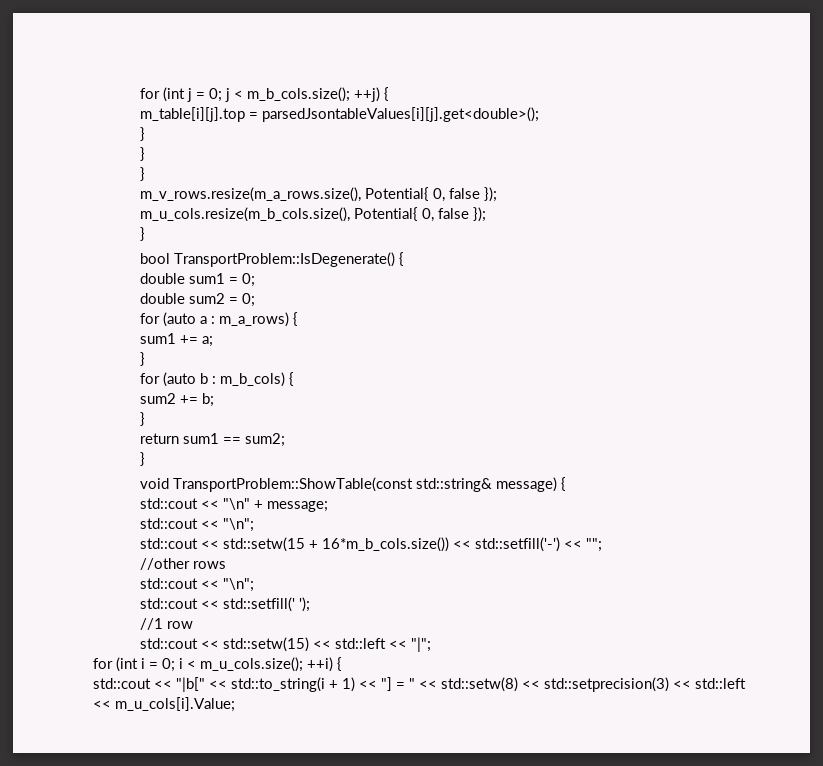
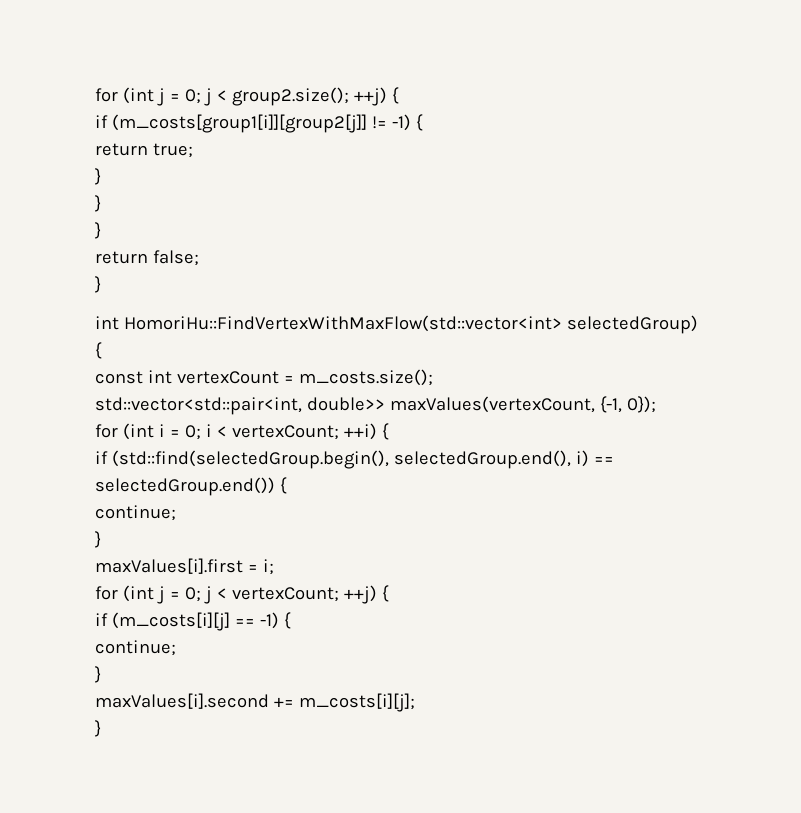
[140,87,390,102] [140,107,540,122] [140,127,146,141] [140,147,146,161] [140,167,146,181] [140,187,498,202] [140,207,487,222] [140,227,146,241] [140,252,405,267] [140,273,256,287] [140,293,256,307] [140,312,299,327] [140,333,214,347] [140,352,146,366] [140,372,295,387] [140,393,215,407] [140,412,146,426] [140,433,286,447] [140,452,146,466] [140,477,567,492] [140,498,329,512] [140,518,255,532] [140,537,603,552] [140,558,227,570] [140,578,255,592] [140,597,311,612] [140,618,194,630] [140,637,432,652] for (int j = 0; j < m_b_cols.size(); ++j) { // m_table[i][j].top = parsedJsontableValues[i][j].get<double>(); // } // } // } // m_v_rows.resize(m_a_rows.size(), Potential{ 0, false }); // m_u_cols.resize(m_b_cols.size(), Potential{ 0, false }); // } // bool TransportProblem::IsDegenerate() { // double sum1 = 0; // double sum2 = 0; // for (auto a : m_a_rows) { // sum1 += a; // } // for (auto b : m_b_cols) { // sum2 += b; // } // return sum1 == sum2; // } // void TransportProblem::ShowTable(const std::string& message) { // std::cout << "\n" + message; // std::cout << "\n"; // std::cout << std::setw(15 + 16*m_b_cols.size()) << std::setfill('-') << ""; // //other rows // std::cout << "\n"; // std::cout << std::setfill(' '); // //1 row // std::cout << std::setw(15) << std::left << "|"; -> [95,87,399,106] [95,114,423,133] [95,143,193,158] [95,168,101,185] [95,195,101,212] [95,222,101,239] [95,250,199,266] [95,276,101,293] [95,315,698,334] [95,342,102,359] [95,369,433,386] [95,396,656,415] for (int j = 0; j < group2.size(); ++j) { // if (m_costs[group1[i]][group2[j]] != -1) { // return true; // } // } // } // return false; // } // int HomoriHu::FindVertexWithMaxFlow(std::vector<int> selectedGroup) { // const int vertexCount = m_costs.size(); // std::vector<std::pair<int, double>> maxValues(vertexCount, {-1, 0});
[200,657,303,672] m_u_cols.size(); -> [231,425,339,440] vertexCount;
[93,677,746,692] [93,697,235,712] std::cout << "|b[" << std::to_string(i + 1) << "] = " << std::setw(8) << std::setprecision(3) << std::left << m_u_cols[i].Value; -> [95,450,614,469] [95,477,287,496] [95,505,176,521] [95,531,101,548] [95,558,274,575] [95,585,389,604] [95,612,291,631] [95,640,176,656] [95,666,101,683] [95,693,415,712] [95,720,101,737] if (std::find(selectedGroup.begin(), selectedGroup.end(), i) == selectedGroup.end()) { // continue; // } // maxValues[i].first = i; // for (int j = 0; j < vertexCount; ++j) { // if (m_costs[i][j] == -1) { // continue; // } // maxValues[i].second += m_costs[i][j]; // }

